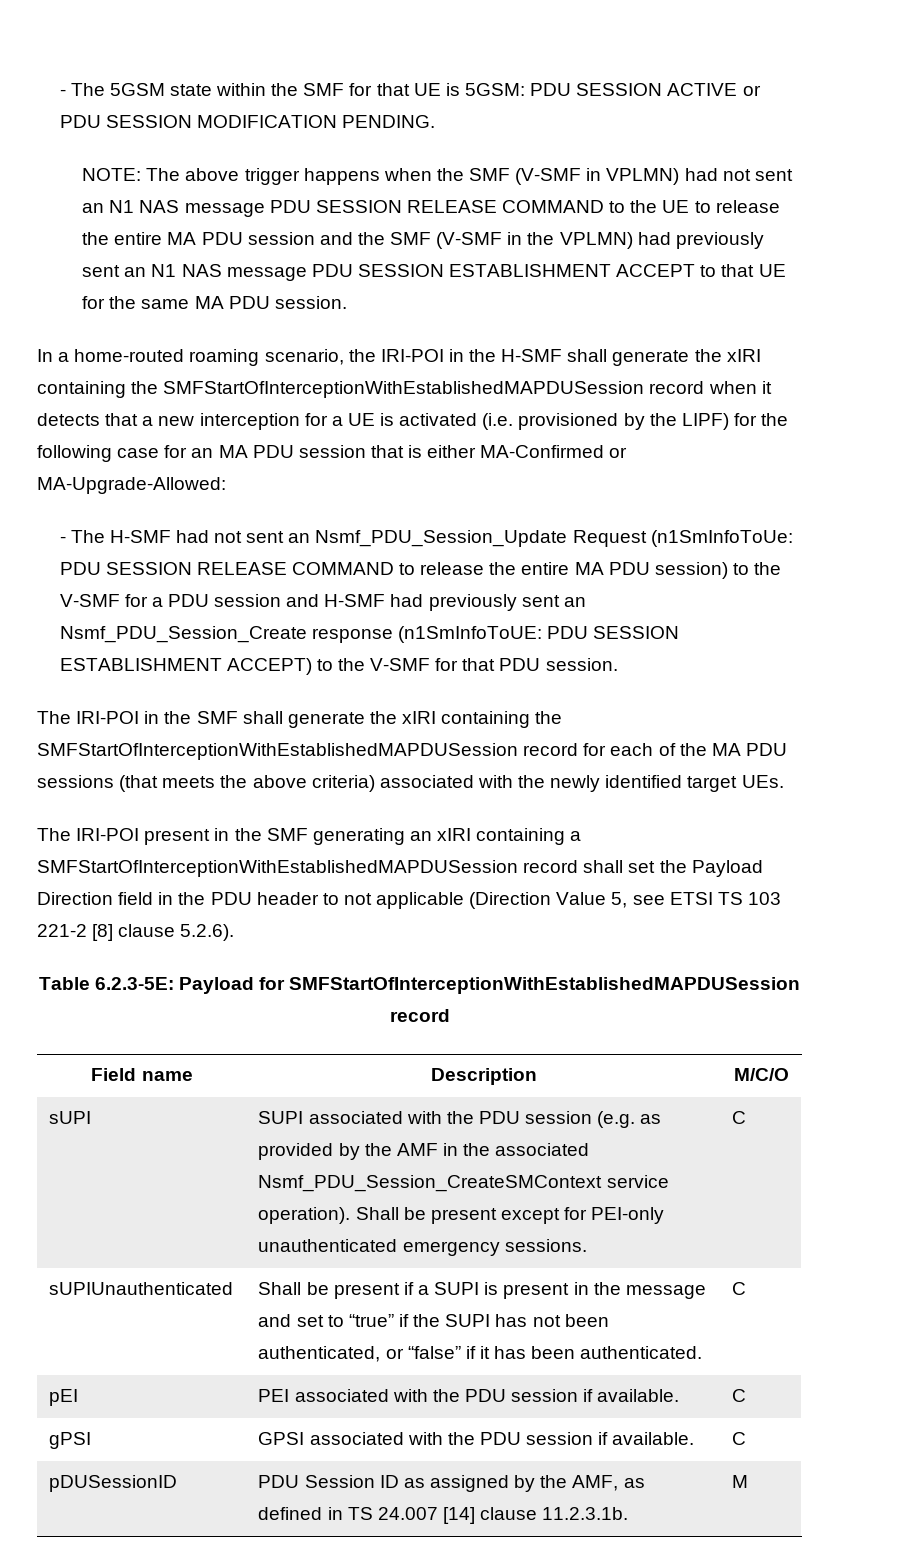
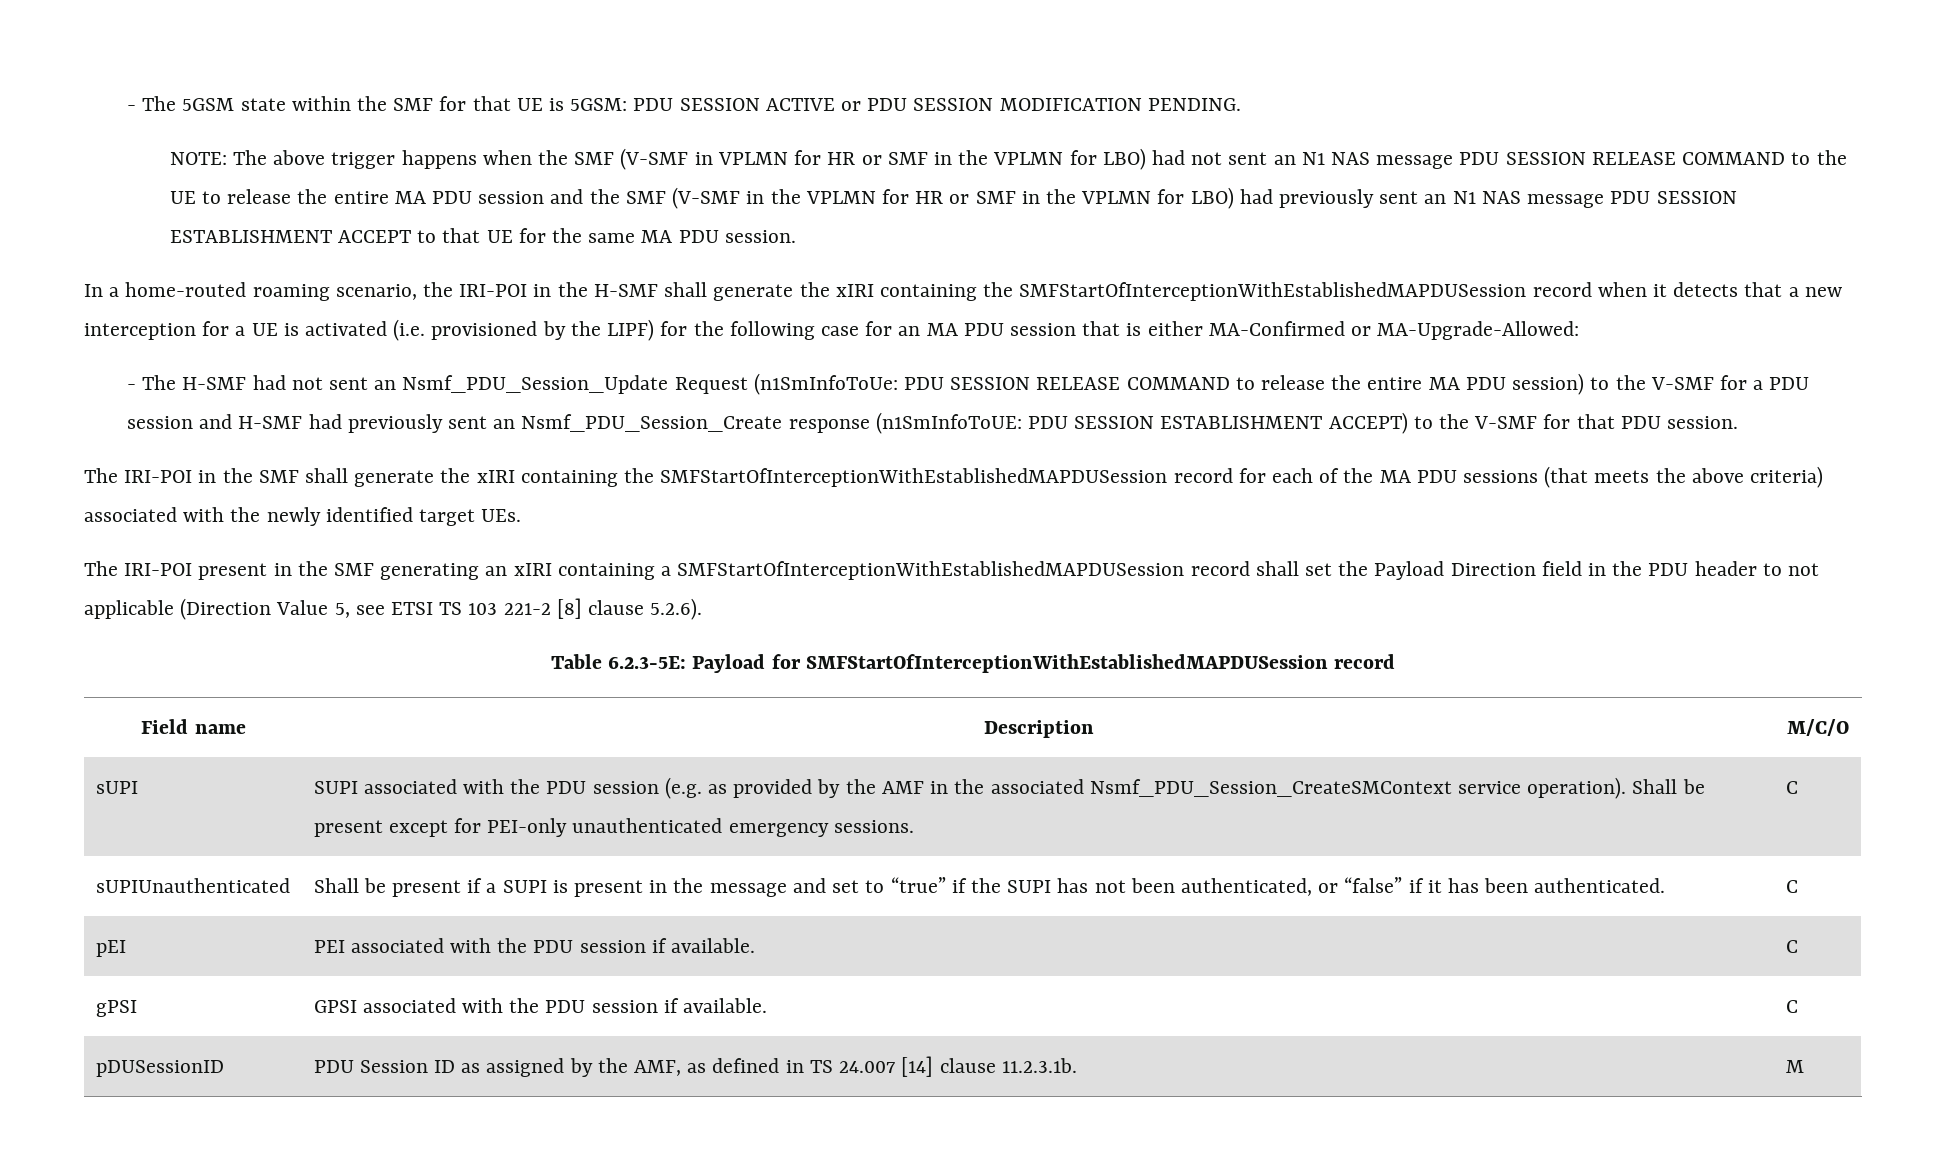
[606,168,680,185] VPLMN) -> [717,148,1146,170] VPLMN for HR or SMF in the VPLMN for LBO)
[559,232,633,249] VPLMN) -> [805,187,1234,209] VPLMN for HR or SMF in the VPLMN for LBO)

